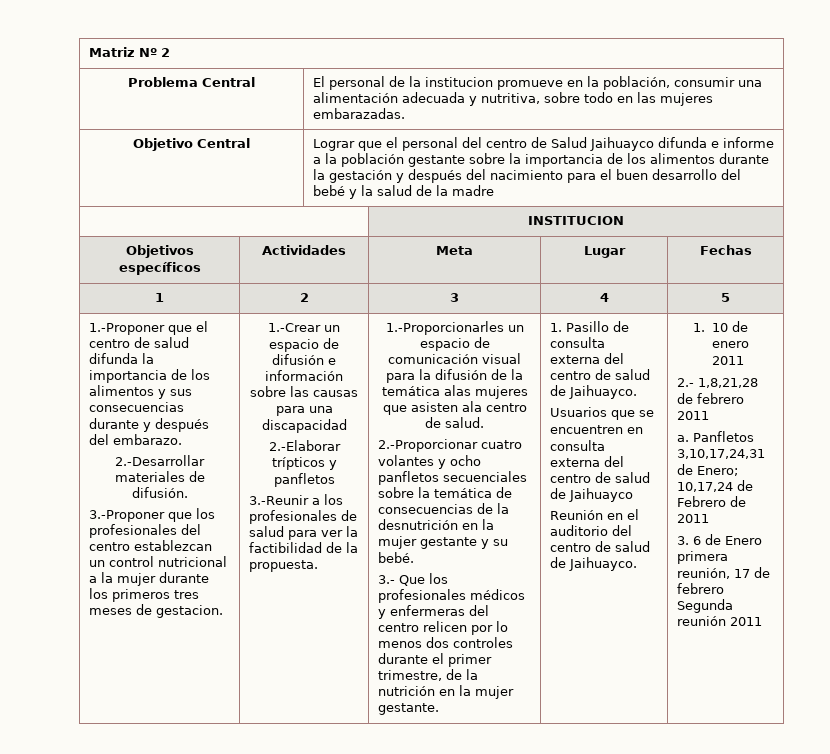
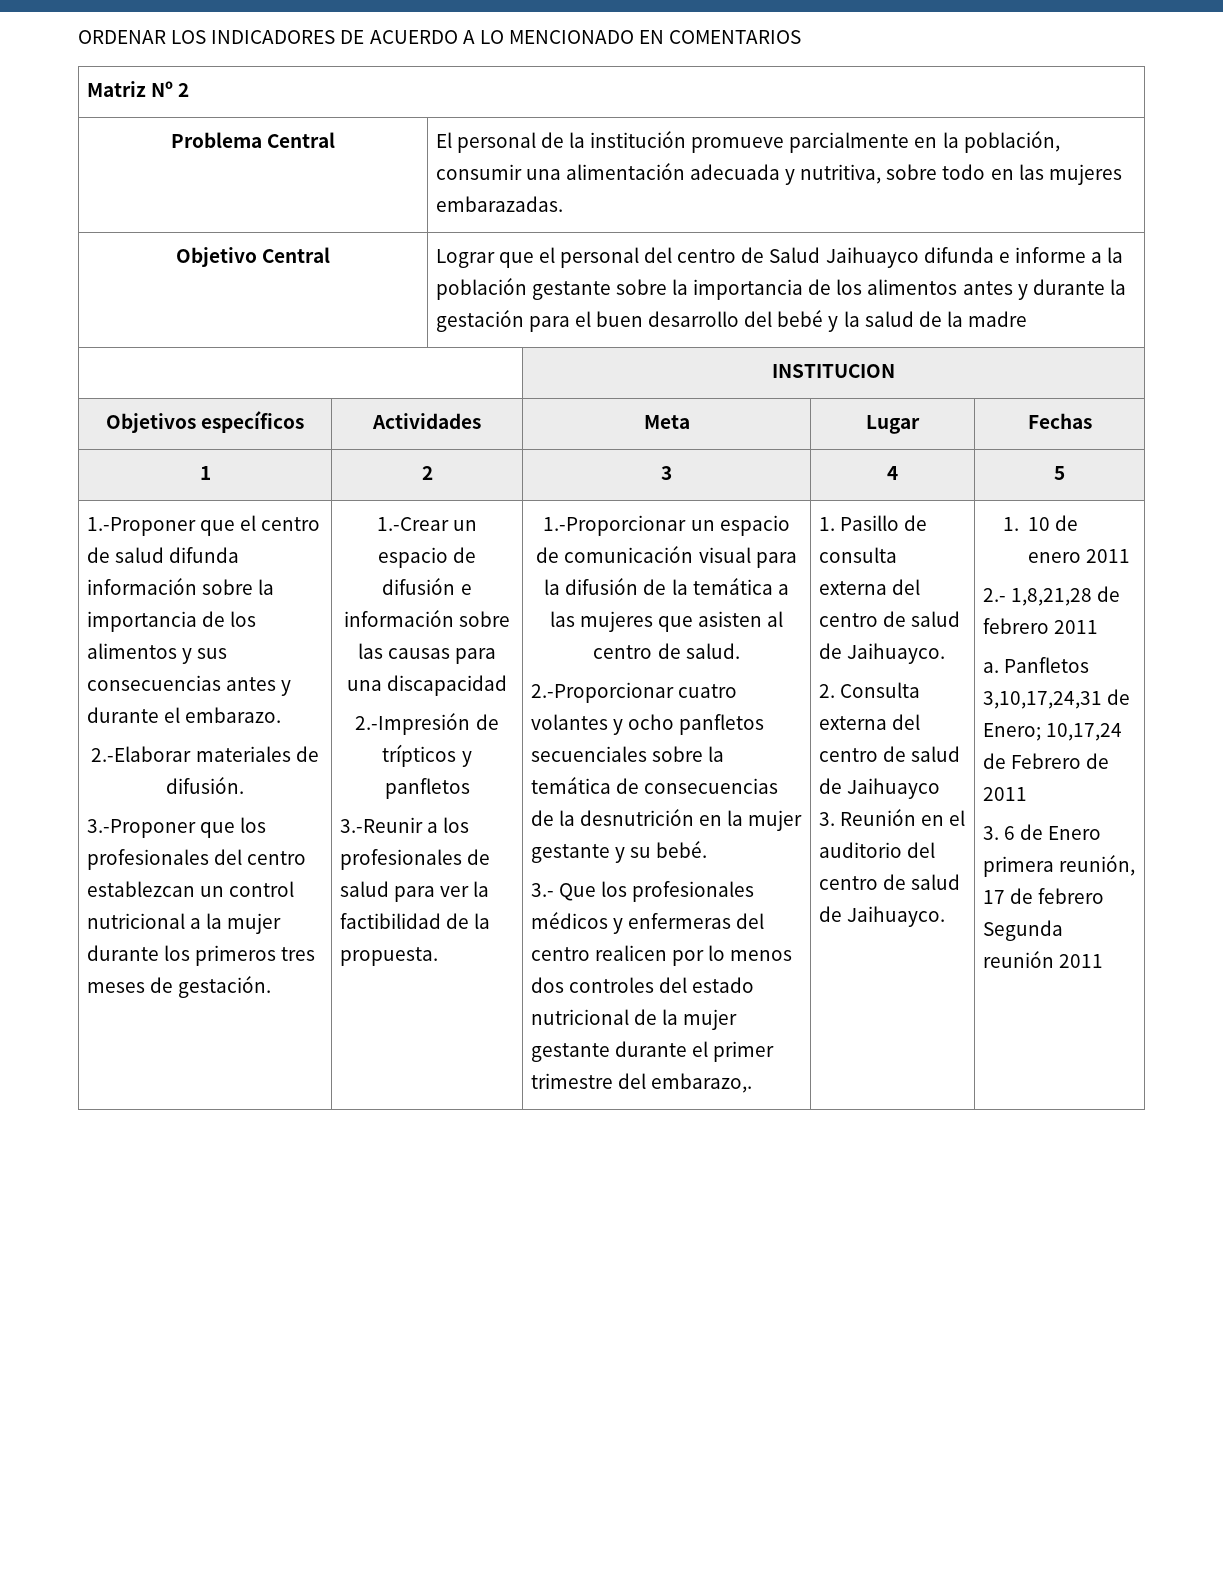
(88, 52) none -> [78,30,802,44] ORDENAR LOS INDICADORES DE ACUERDO A LO MENCIONADO EN COMENTARIOS //
[424,77,563,90] institucion promueve -> [590,131,910,153] institución promueve parcialmente
(715, 158) none -> [962,281,1028,300] antes y
[395,169,563,183] y después del nacimiento -> (524, 321) none
(138, 358) none -> [86,578,253,595] información sobre
[88,418,209,432] [88,434,109,445] durante y después del -> [225,677,291,696] [86,707,180,723] antes y durante el
[115,455,205,466] 2.-Desarrollar -> [91,746,192,762] 2.-Elaborar
[155,605,223,618] gestacion. -> [177,976,271,998] gestación.
[268,440,341,451] 2.-Elaborar -> [355,713,499,735] 2.-Impresión de
[385,321,504,335] 1.-Proporcionarles -> [543,515,687,536] 1.-Proporcionar
[443,385,471,396] alas -> [777,584,789,595] [549,611,575,627] a las
[461,401,482,412] ala -> [767,611,784,627] al
[422,621,467,632] relicen -> [594,945,667,961] realicen
[377,653,492,667] [377,669,478,681] [377,685,514,699] [377,703,439,715] durante el primer trimestre, de la nutrición en la mujer gestante. -> [658,977,754,993] [530,1009,737,1030] [530,1041,774,1062] [530,1073,752,1093] del estado nutricional de la mujer gestante durante el primer trimestre del embarazo,.
[549,407,654,420] [549,425,643,434] [549,440,605,451] Usuarios que se encuentren en consulta -> [818,682,920,698] 2. Consulta
(633, 495) none -> [818,812,835,826] 3.

